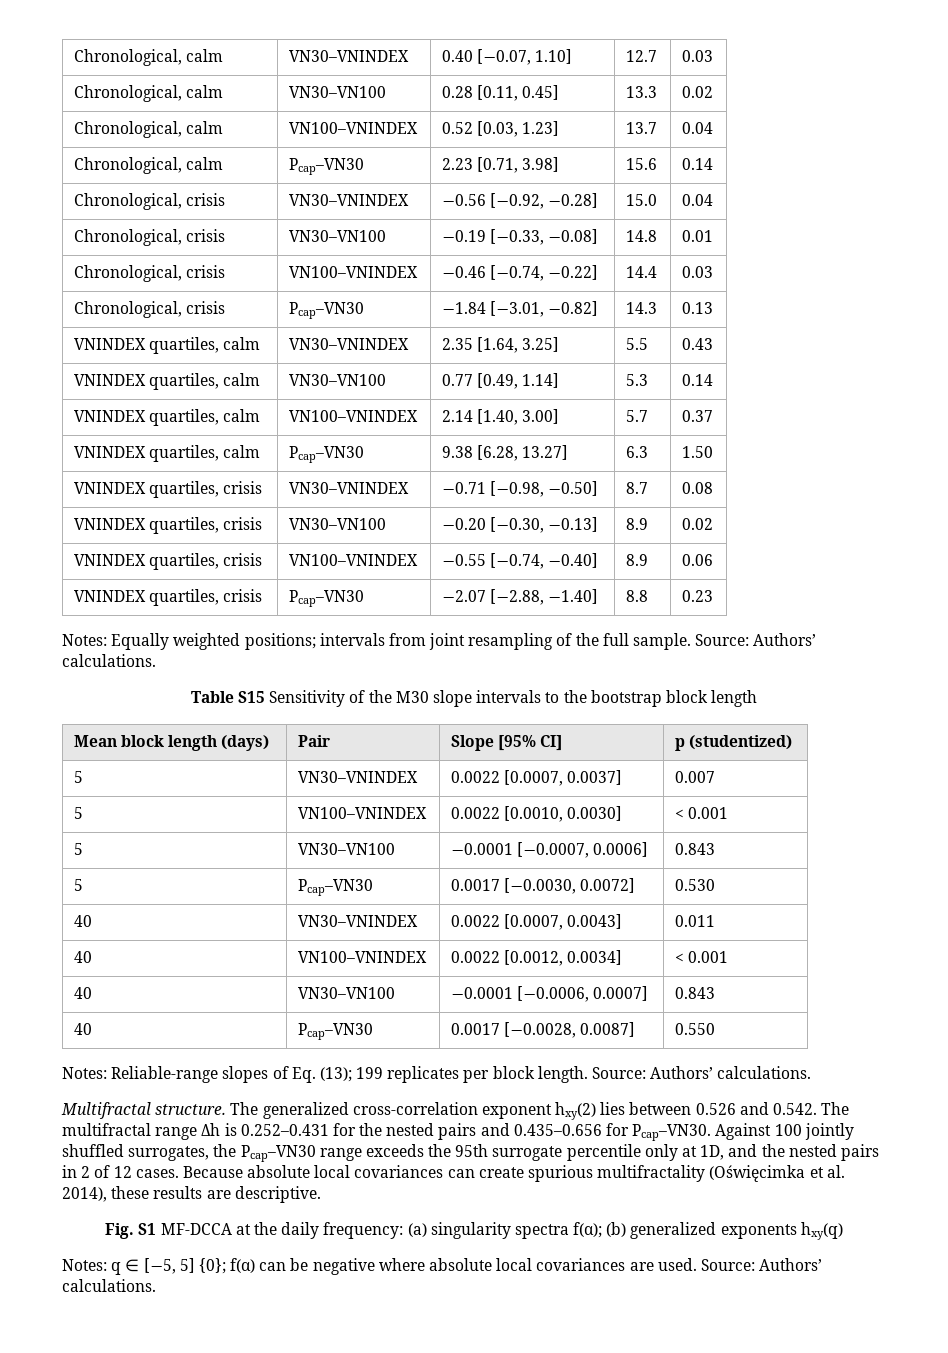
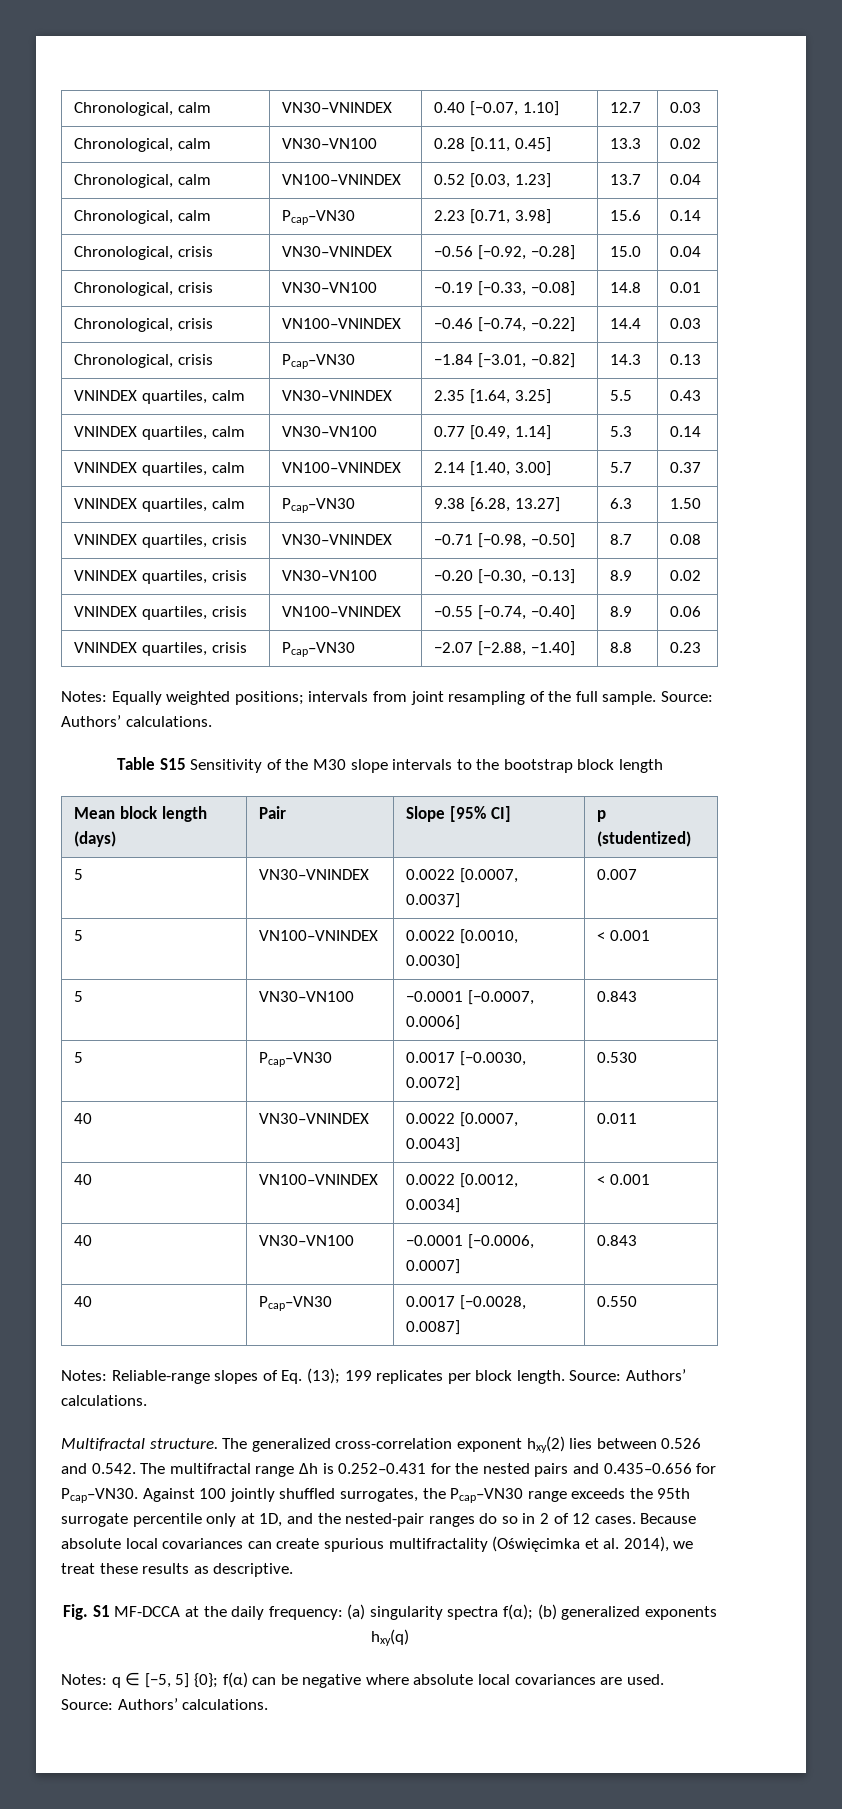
[788,1144,879,1161] nested pairs -> [345,1513,518,1527] nested-pair ranges do so
(107, 1194) none -> [673,1541,694,1549] [61,1563,95,1574] we treat
[206,1190,231,1199] are -> [193,1566,209,1574] as

